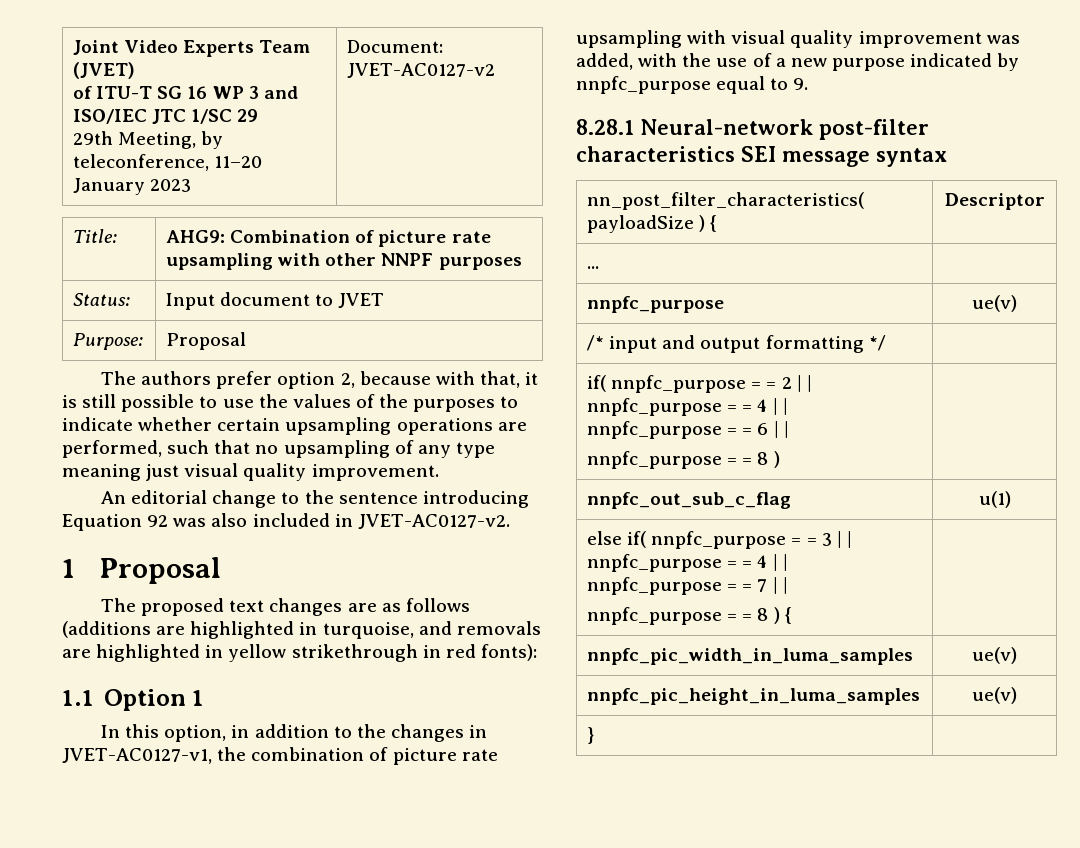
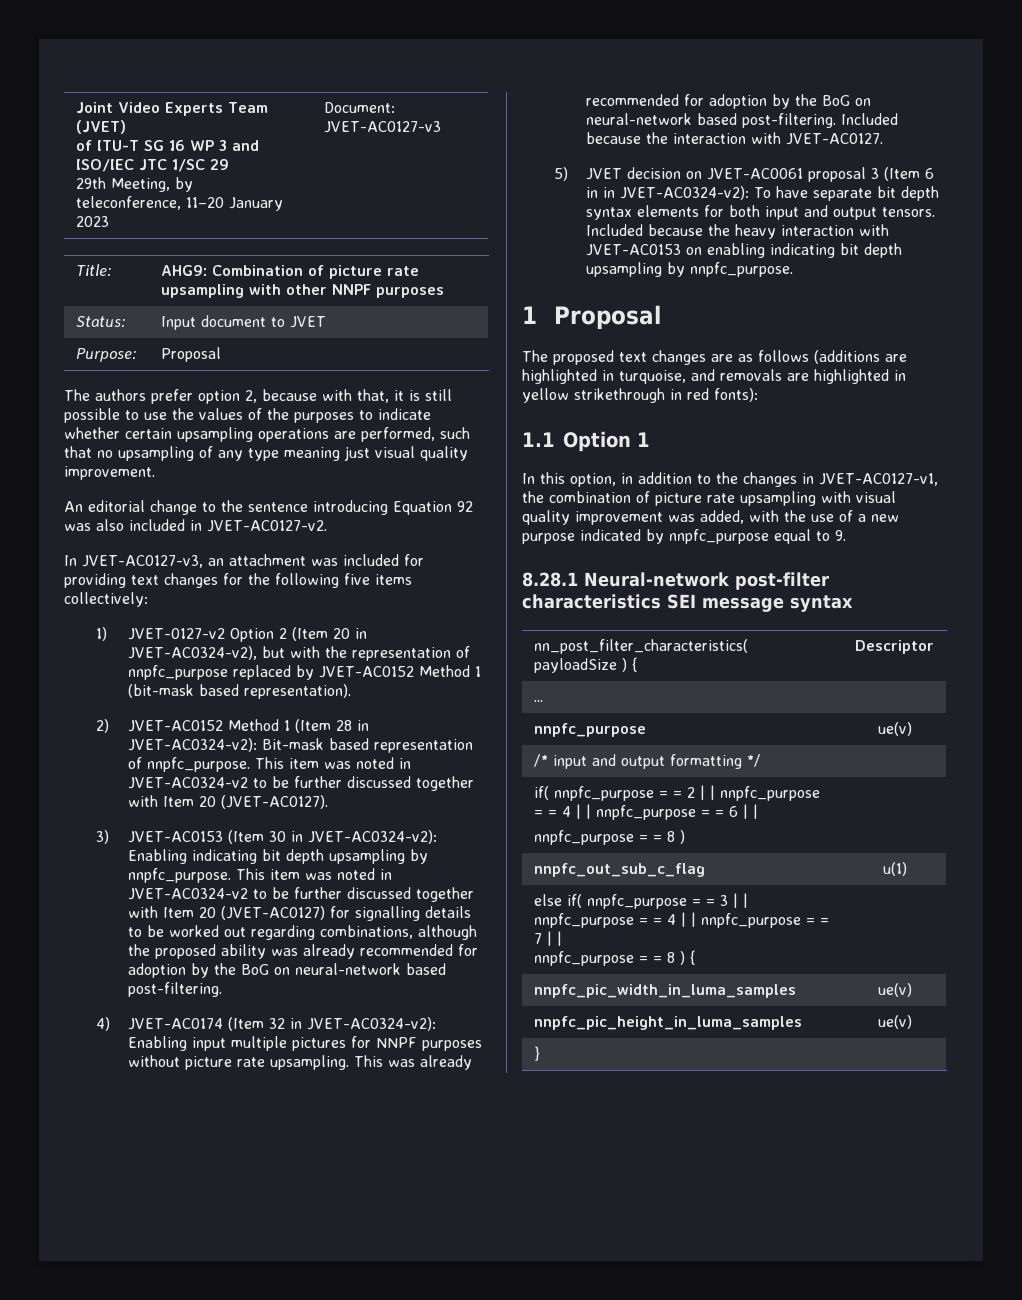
[347,63,496,78] JVET-AC0127-v2 -> [323,121,441,133] JVET-AC0127-v3
(510, 521) none -> [64,554,424,568] [64,573,412,588] [64,592,148,607] [95,627,367,642] [127,646,470,661] [127,665,481,680] [127,684,351,699] [95,719,369,733] [127,738,473,753] [127,757,411,772] [127,776,474,791] [127,795,328,809] [95,830,437,844] [127,849,428,864] [127,868,392,883] [127,887,474,902] [127,906,471,921] [127,925,477,940] [127,944,478,959] [127,963,446,978] [127,982,222,997] [95,1017,436,1031] [127,1036,482,1051] [127,1055,472,1070] [585,94,871,109] [585,113,898,128] [585,132,883,145] [553,167,934,182] [585,186,940,201] [585,205,935,220] [585,224,889,239] [585,243,902,258] [585,262,793,277] // In JVET-AC0127-v3, an attachment was included for providing text changes for the following five items collectively: // 1) JVET-0127-v2 Option 2 (Item 20 in JVET-AC0324-v2), but with the representation of nnpfc_purpose replaced by JVET-AC0152 Method 1 (bit-mask based representation). // 2) JVET-AC0152 Method 1 (Item 28 in JVET-AC0324-v2): Bit-mask based representation of nnpfc_purpose. This item was noted in JVET-AC0324-v2 to be further discussed together with Item 20 (JVET-AC0127). // 3) JVET-AC0153 (Item 30 in JVET-AC0324-v2): Enabling indicating bit depth upsampling by nnpfc_purpose. This item was noted in JVET-AC0324-v2 to be further discussed together with Item 20 (JVET-AC0127) for signalling details to be worked out regarding combinations, although the proposed ability was already recommended for adoption by the BoG on neural-network based post-filtering. // 4) JVET-AC0174 (Item 32 in JVET-AC0324-v2): Enabling input multiple pictures for NNPF purposes without picture rate upsampling. This was already recommended for adoption by the BoG on neural-network based post-filtering. Included because the interaction with JVET-AC0127. // 5) JVET decision on JVET-AC0061 proposal 3 (Item 6 in in JVET-AC0324-v2): To have separate bit depth syntax elements for both input and output tensors. Included because the heavy interaction with JVET-AC0153 on enabling indicating bit depth upsampling by nnpfc_purpose.

